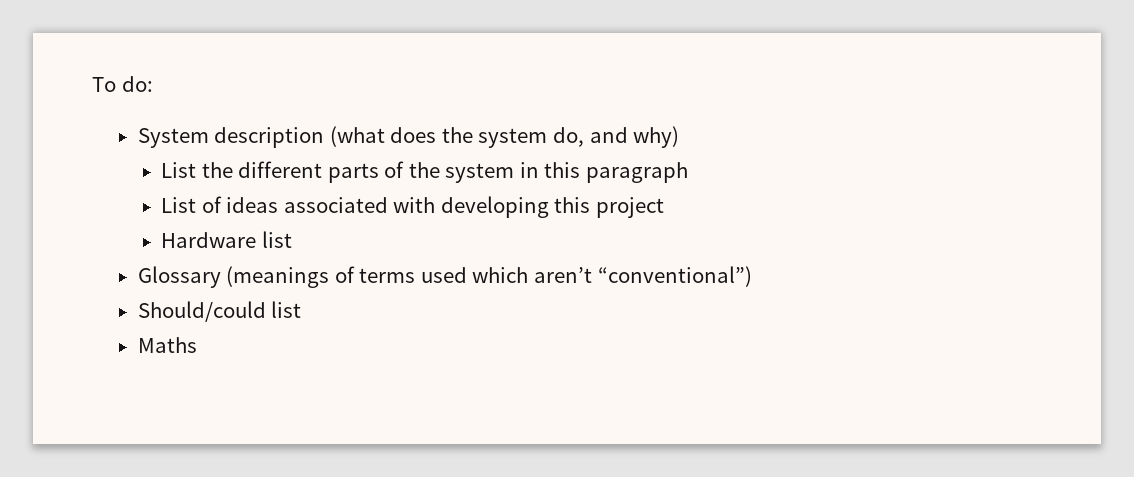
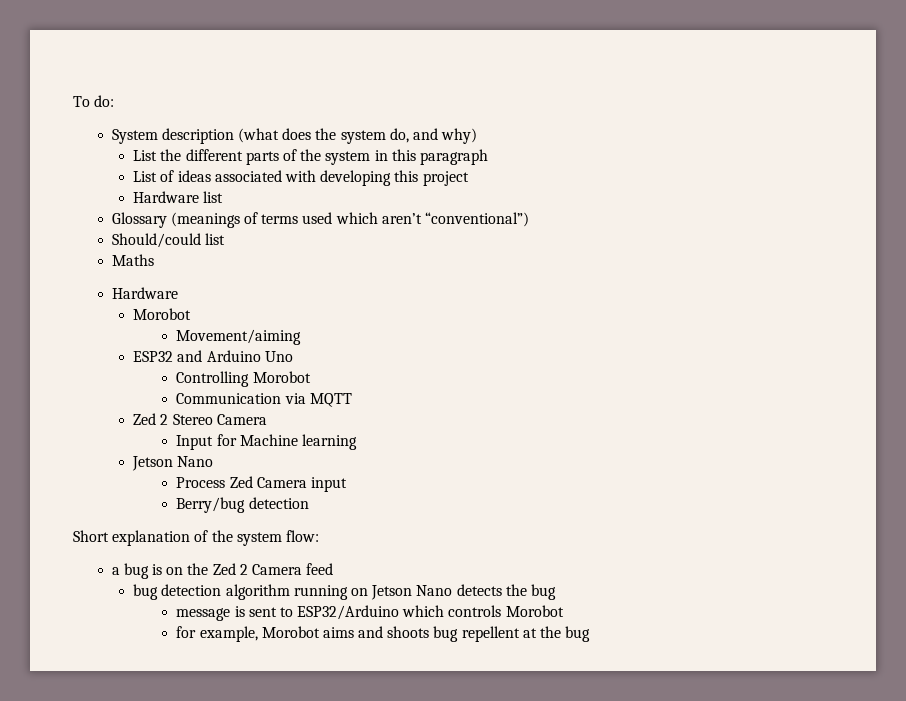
(197, 345) none -> [111,287,178,299] [133,308,192,320] [176,329,302,345] [133,350,293,362] [176,371,311,387] [176,393,352,407] [133,413,267,425] [176,434,357,450] [132,456,214,471] [176,476,347,492] [176,497,309,513] [73,530,319,546] [111,563,334,579] [133,584,556,600] [176,605,564,621] [176,626,591,642] // Hardware // Morobot // Movement/aiming // ESP32 and Arduino Uno // Controlling Morobot // Communication via MQTT // Zed 2 Stereo Camera // Input for Machine learning // Jetson Nano // Process Zed Camera input // Berry/bug detection // Short explanation of the system flow: // a bug is on the Zed 2 Camera feed // bug detection algorithm running on Jetson Nano detects the bug // message is sent to ESP32/Arduino which controls Morobot // for example, Morobot aims and shoots bug repellent at the bug

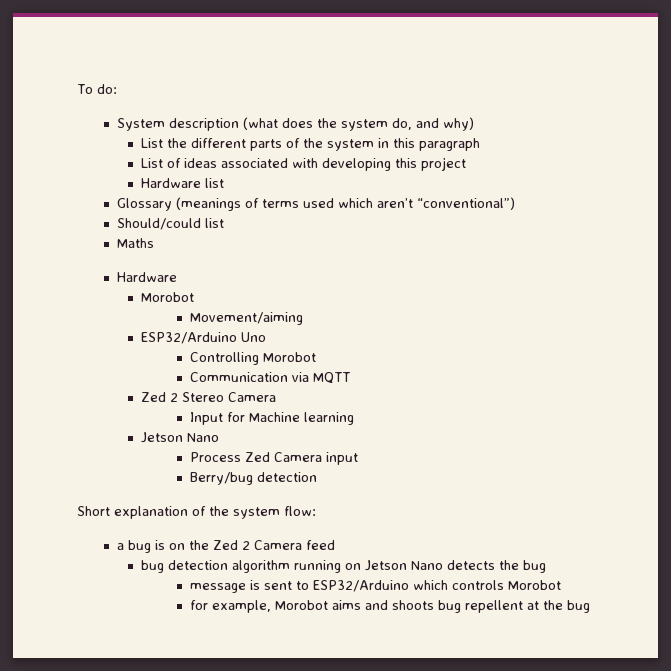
[133,350,261,362] ESP32 and Arduino -> [141,332,238,344] ESP32/Arduino

